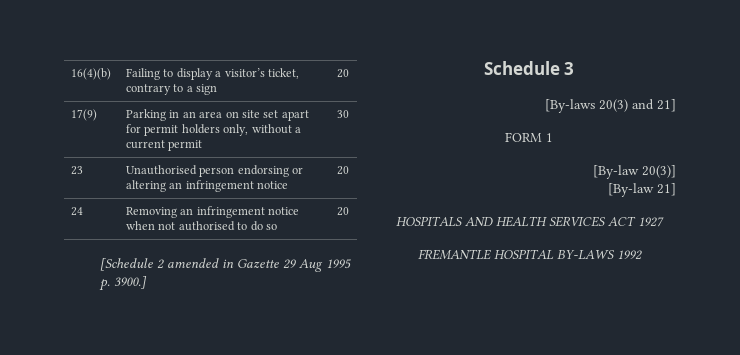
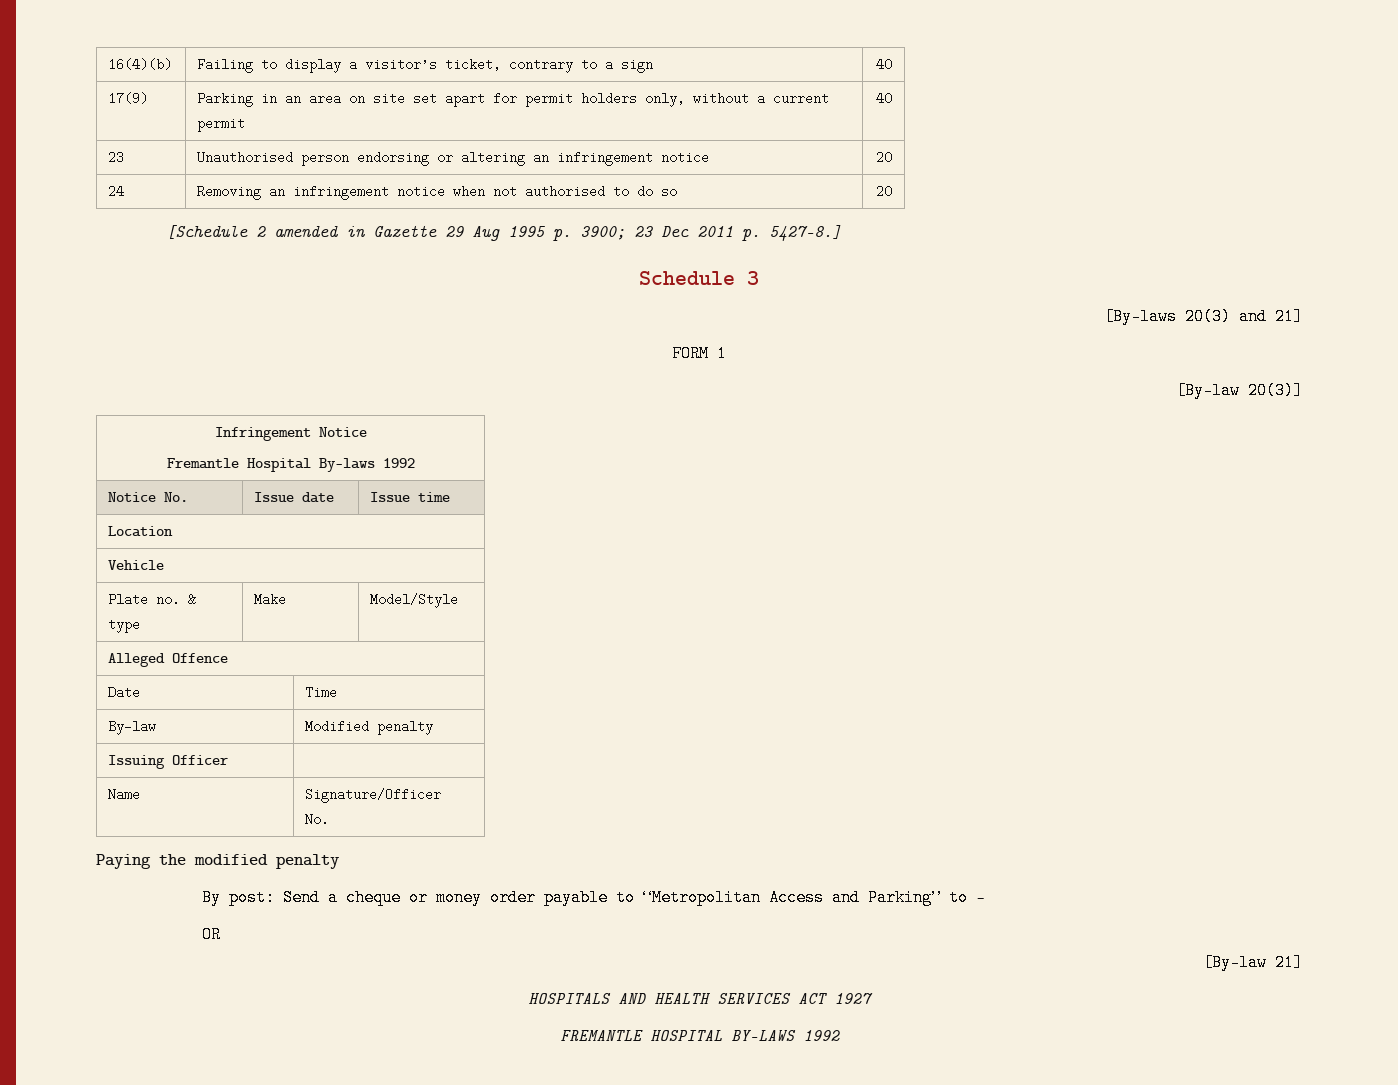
[337,69,349,78] 20 -> [875,58,892,71] 40
[337,110,349,118] 30 -> [875,92,892,105] 40
[113,276,147,289] 3900.] -> [580,225,842,242] 3900; 23 Dec 2011 p. 5427-8.]
(676, 171) none -> [214,427,367,441] [166,458,415,472] [108,492,189,502] [254,492,335,503] [370,492,451,502] [108,526,174,537] [108,560,165,570] [108,593,197,606] [108,618,141,633] [254,593,287,606] [370,593,459,608] [108,653,229,667] [108,686,141,699] [305,686,338,699] [108,720,157,735] [305,720,434,735] [108,755,229,769] [108,788,141,801] [305,788,442,803] [305,813,330,826] [96,854,340,869] [201,889,985,906] [201,926,221,943] // Infringement Notice // Fremantle Hospital By-laws 1992 // Notice No. | Issue date | Issue time // Location // Vehicle // Plate no. & type | Make | Model/Style // Alleged Offence // Date | Time // By-law | Modified penalty // Issuing Officer | // Name | Signature/Officer No. // Paying the modified penalty // By post: Send a cheque or money order payable to “Metropolitan Access and Parking” to — // OR

